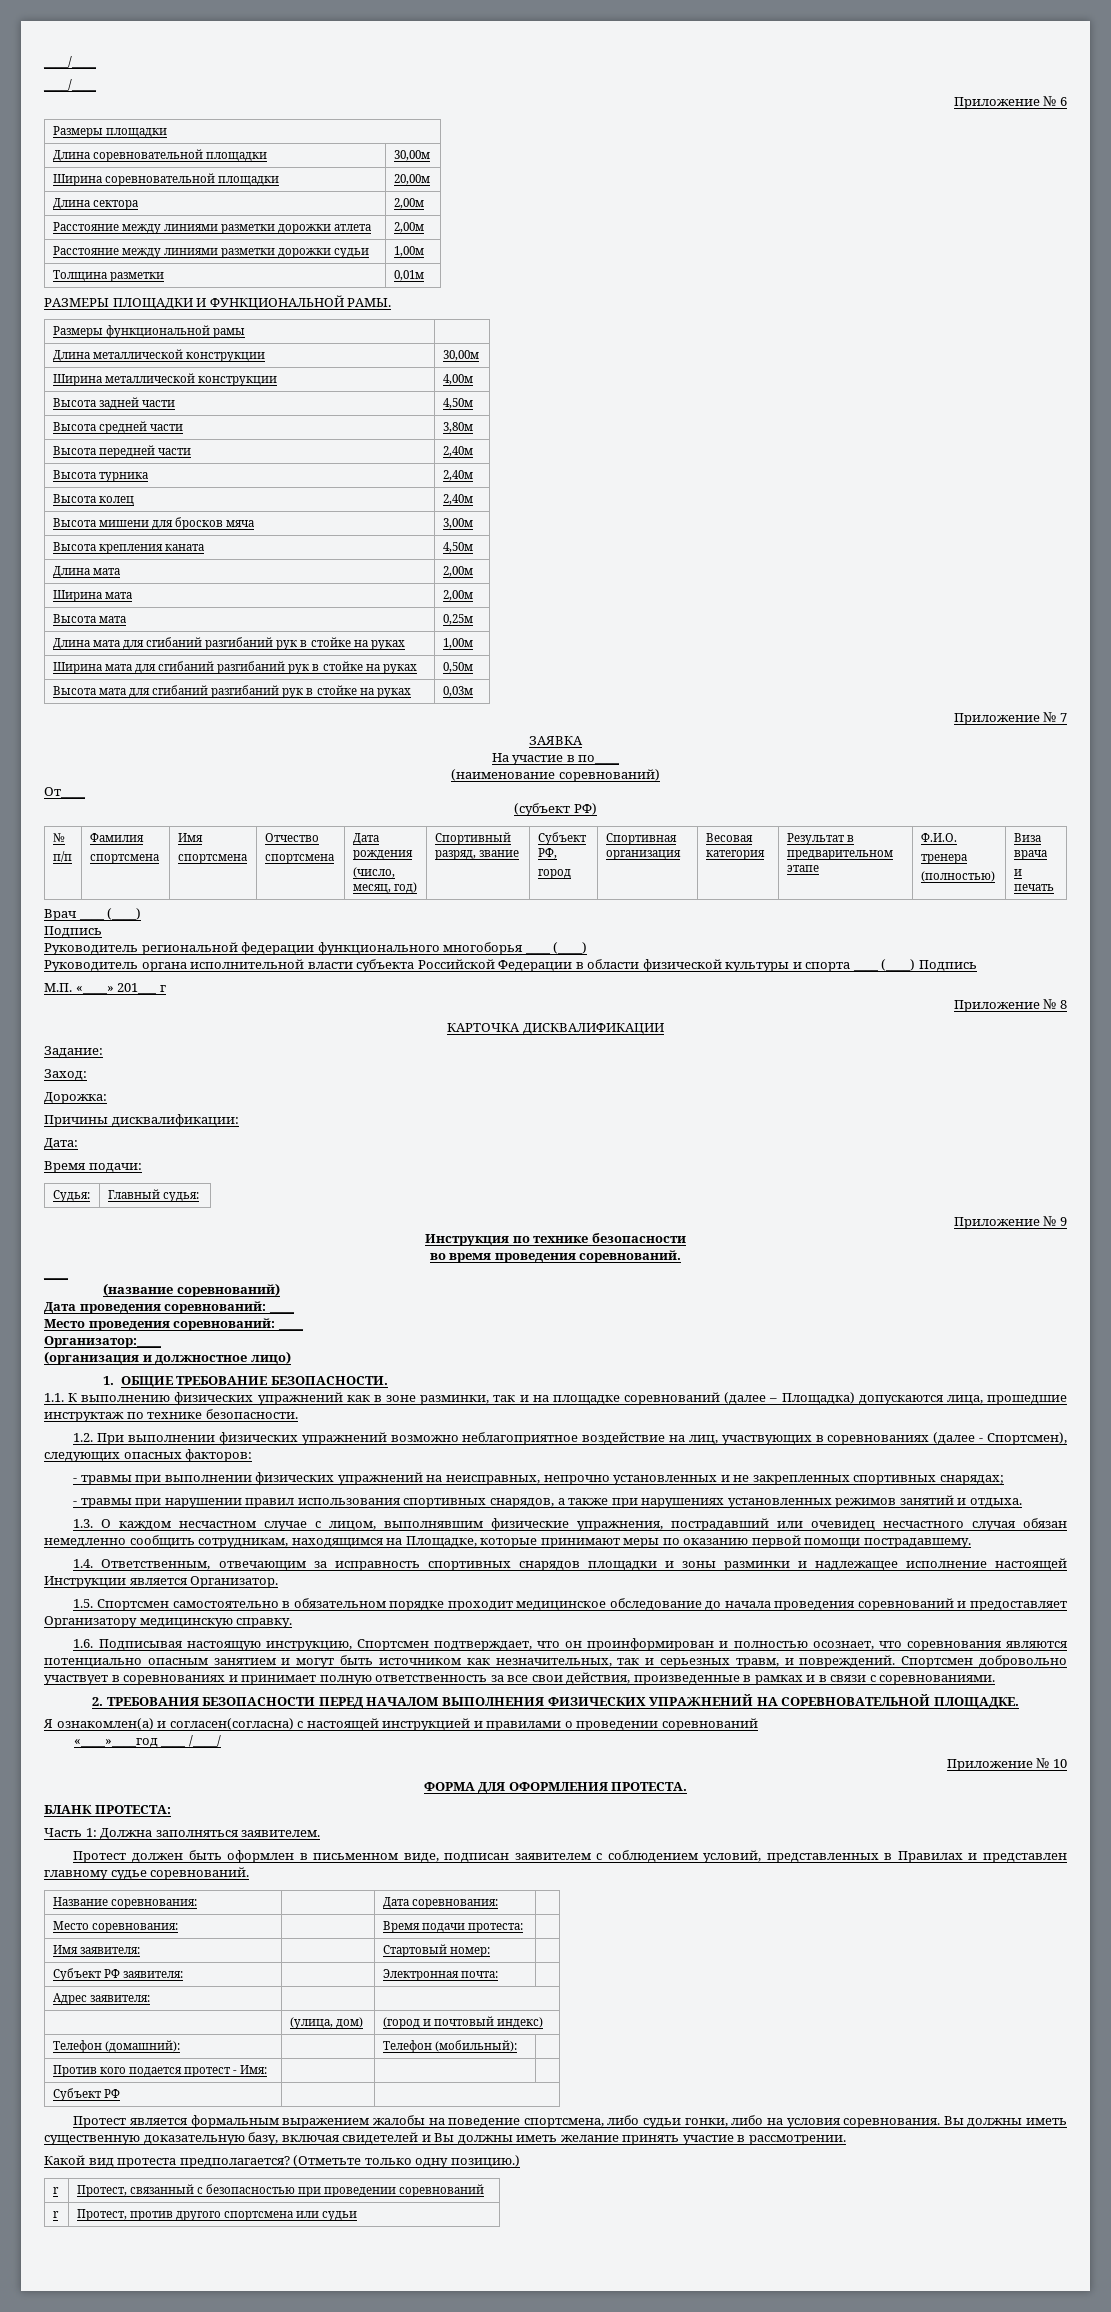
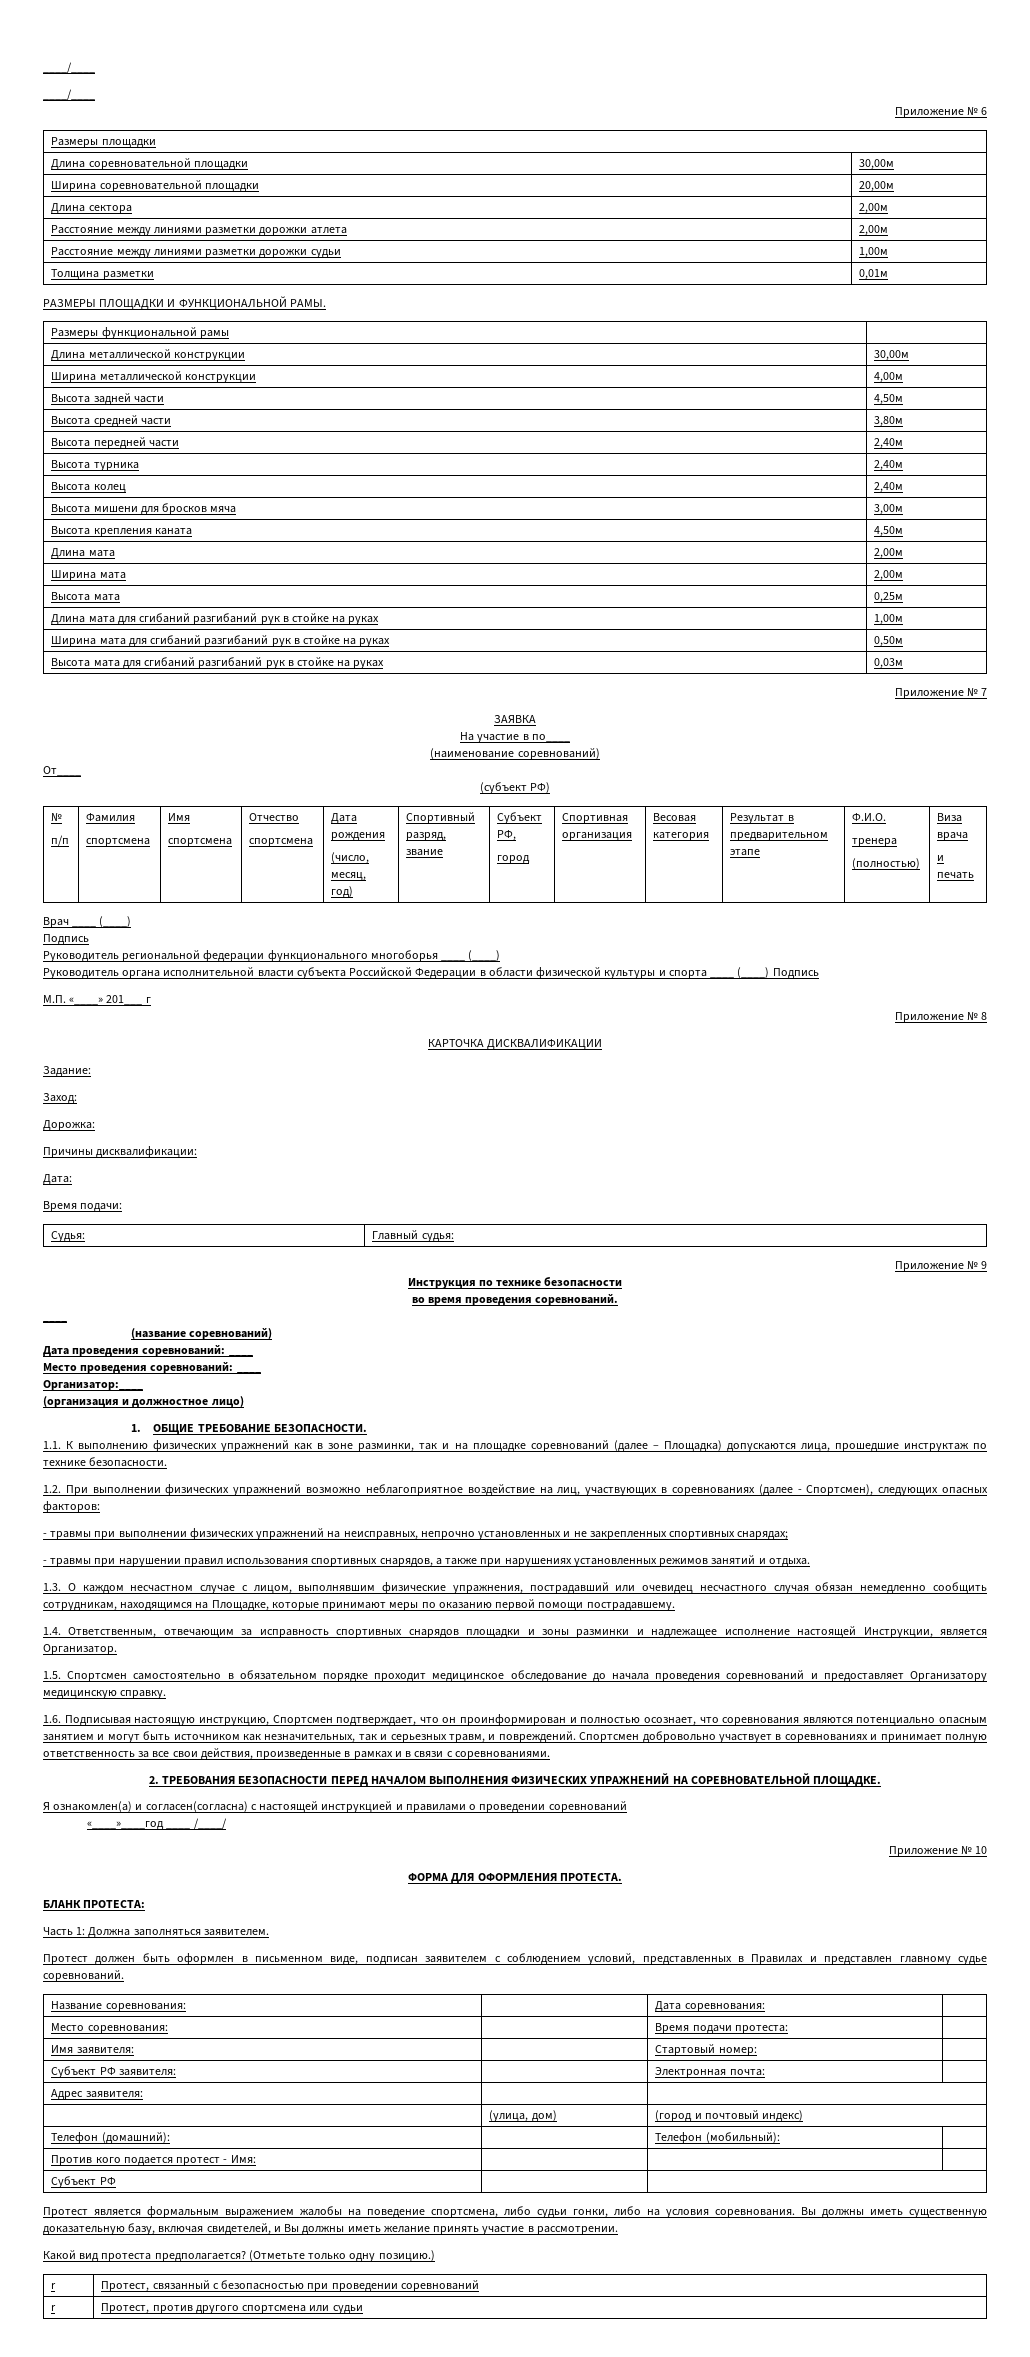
[44,1576,126,1588] Инструкции -> [863,1627,933,1638] Инструкции,
[342,2132,419,2145] свидетелей -> [206,2223,271,2235] свидетелей,

